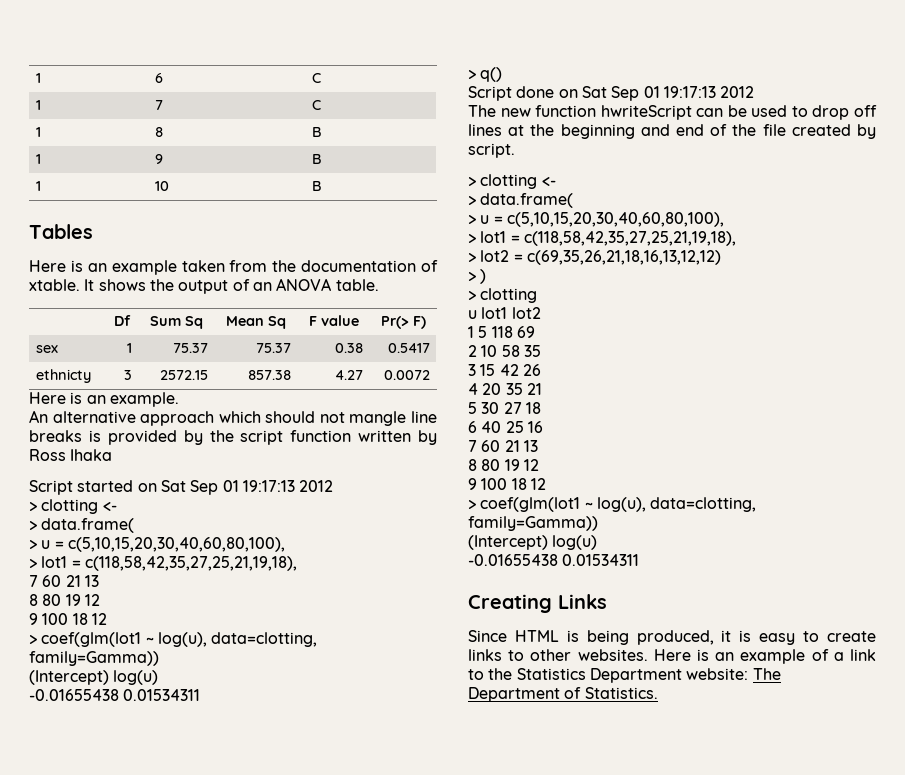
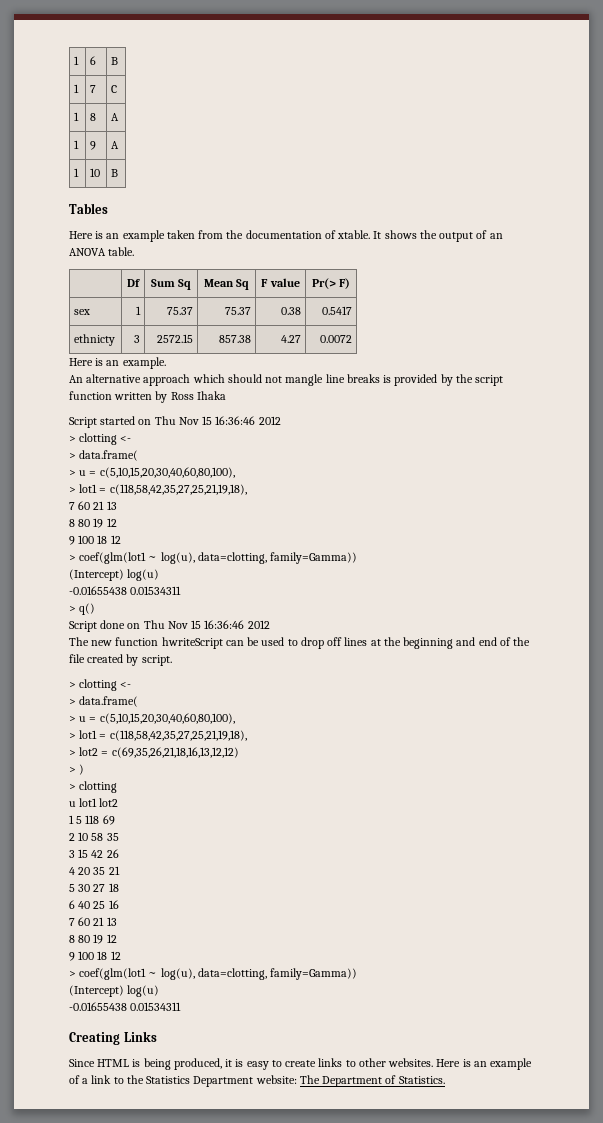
[311,73,321,83] C -> [111,57,119,65] B
[311,127,321,137] B -> [111,113,120,121] A
[311,154,321,164] B -> [111,141,120,149] A
[160,480,295,495] Sat Sep 01 19:17:13 -> [154,416,256,425] Thu Nov 15 16:36:46
[581,86,716,101] Sat Sep 01 19:17:13 -> [143,620,245,629] Thu Nov 15 16:36:46

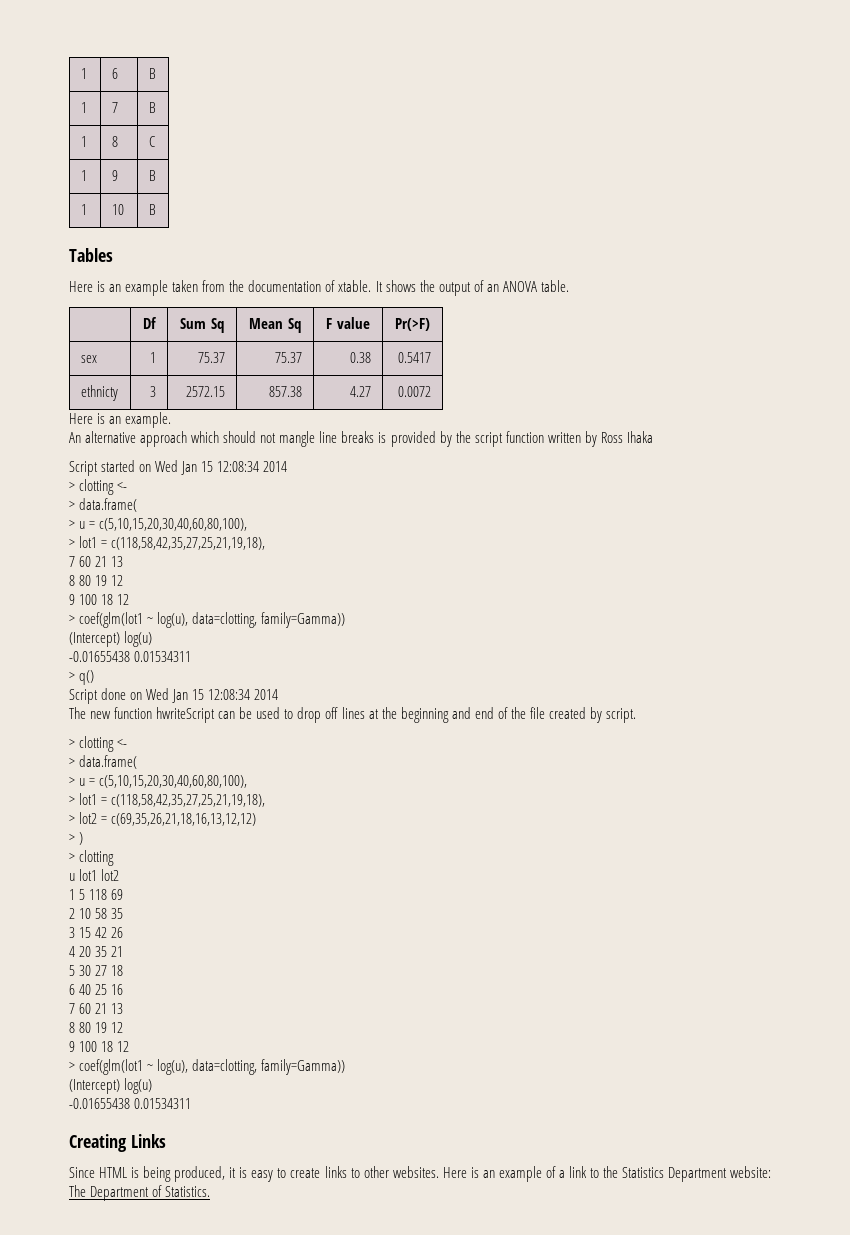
[111,85,118,93] C -> [148,102,156,113] B
[111,113,120,121] A -> [148,136,155,147] C
[111,141,120,149] A -> [148,170,156,181] B
[311,278,351,289] Pr(> F) -> [395,318,430,331] Pr(>F)
[154,416,281,425] Thu Nov 15 16:36:46 2012 -> [155,460,288,475] Wed Jan 15 12:08:34 2014
[143,620,270,629] Thu Nov 15 16:36:46 2012 -> [146,688,279,703] Wed Jan 15 12:08:34 2014

